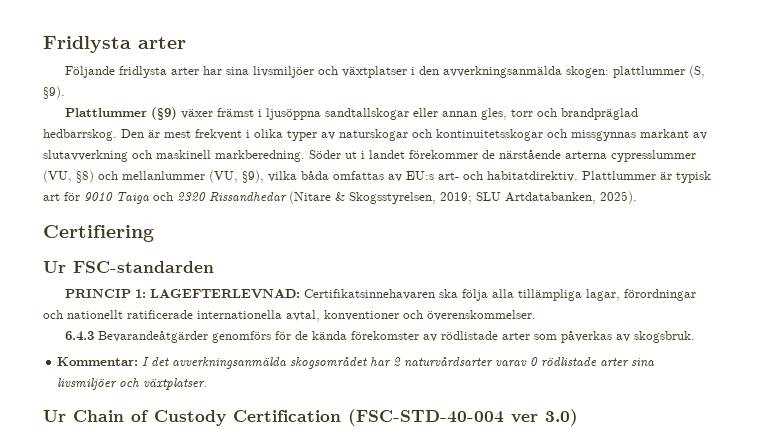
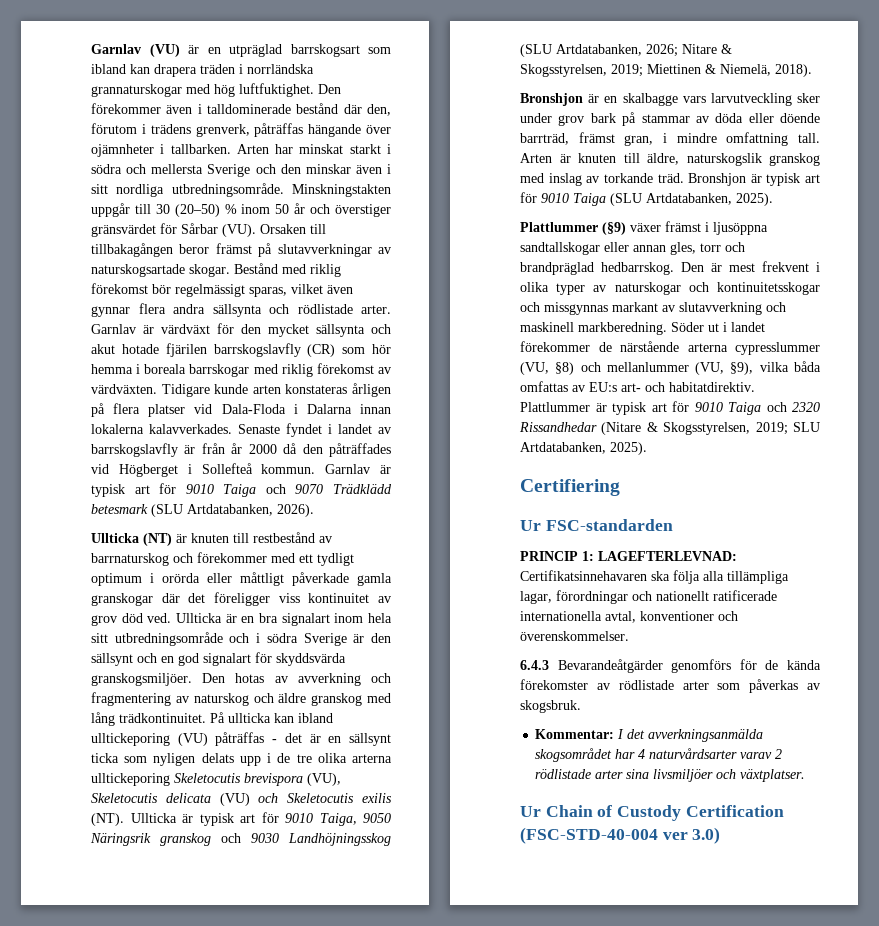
[43,36,186,53] [65,65,706,78] [43,86,65,99] Fridlysta arter // Följande fridlysta arter har sina livsmiljöer och växtplatser i den avverkningsanmälda skogen: plattlummer (S, §9). -> [91,44,391,57] [91,64,314,77] [91,83,341,97] [91,103,391,116] [91,123,391,137] [91,144,391,157] [91,164,391,177] [91,183,391,197] [91,203,391,217] [91,223,326,237] [91,243,391,257] [91,263,341,277] [91,283,353,297] [91,303,391,317] [91,323,391,337] [91,343,391,357] [91,363,392,377] [91,383,391,397] [91,403,391,417] [91,423,391,437] [91,443,391,457] [91,463,391,477] [91,483,392,497] [91,504,314,517] [91,532,332,546] [91,552,354,566] [91,572,392,586] [91,592,391,606] [91,613,392,626] [91,632,392,646] [91,652,346,666] [91,673,391,686] [91,692,391,706] [91,712,333,726] [91,732,391,746] [91,753,393,766] [91,773,341,786] [91,793,393,806] [91,812,391,826] [90,833,391,846] [520,44,732,57] [520,64,812,77] [520,93,820,106] [520,112,820,126] [520,132,820,146] [520,153,820,166] [520,173,820,186] [520,192,773,206] Garnlav (VU) är en utpräglad barrskogsart som ibland kan drapera träden i norrländska grannaturskogar med hög luftfuktighet. Den förekommer även i talldominerade bestånd där den, förutom i trädens grenverk, påträffas hängande över ojämnheter i tallbarken. Arten har minskat starkt i södra och mellersta Sverige och den minskar även i sitt nordliga utbredningsområde. Minskningstakten uppgår till 30 (20–50) % inom 50 år och överstiger gränsvärdet för Sårbar (VU). Orsaken till tillbakagången beror främst på slutavverkningar av naturskogsartade skogar. Bestånd med riklig förekomst bör regelmässigt sparas, vilket även gynnar flera andra sällsynta och rödlistade arter. Garnlav är värdväxt för den mycket sällsynta och akut hotade fjärilen barrskogslavfly (CR) som hör hemma i boreala barrskogar med riklig förekomst av värdväxten. Tidigare kunde arten konstateras årligen på flera platser vid Dala-Floda i Dalarna innan lokalerna kalavverkades. Senaste fyndet i landet av barrskogslavfly är från år 2000 då den påträffades vid Högberget i Sollefteå kommun. Garnlav är typisk art för 9010 Taiga och 9070 Trädklädd betesmark (SLU Artdatabanken, 2026). // Ullticka (NT) är knuten till restbestånd av barrnaturskog och förekommer med ett tydligt optimum i orörda eller måttligt påverkade gamla granskogar där det föreligger viss kontinuitet av grov död ved. Ullticka är en bra signalart inom hela sitt utbredningsområde och i södra Sverige är den sällsynt och en god signalart för skyddsvärda granskogsmiljöer. Den hotas av avverkning och fragmentering av naturskog och äldre granskog med lång trädkontinuitet. På ullticka kan ibland ulltickeporing (VU) påträffas - det är en sällsynt ticka som nyligen delats upp i de tre olika arterna ulltickeporing Skeletocutis brevispora (VU), Skeletocutis delicata (VU) och Skeletocutis exilis (NT). Ullticka är typisk art för 9010 Taiga, 9050 Näringsrik granskog och 9030 Landhöjningsskog (SLU Artdatabanken, 2026; Nitare & Skogsstyrelsen, 2019; Miettinen & Niemelä, 2018). // Bronshjon är en skalbagge vars larvutveckling sker under grov bark på stammar av döda eller döende barrträd, främst gran, i mindre omfattning tall. Arten är knuten till äldre, naturskogslik granskog med inslag av torkande träd. Bronshjon är typisk art för 9010 Taiga (SLU Artdatabanken, 2025).
[393,357,402,366] 2 -> [638,749,646,759] 4
[530,357,539,366] 0 -> [775,749,783,759] 2

